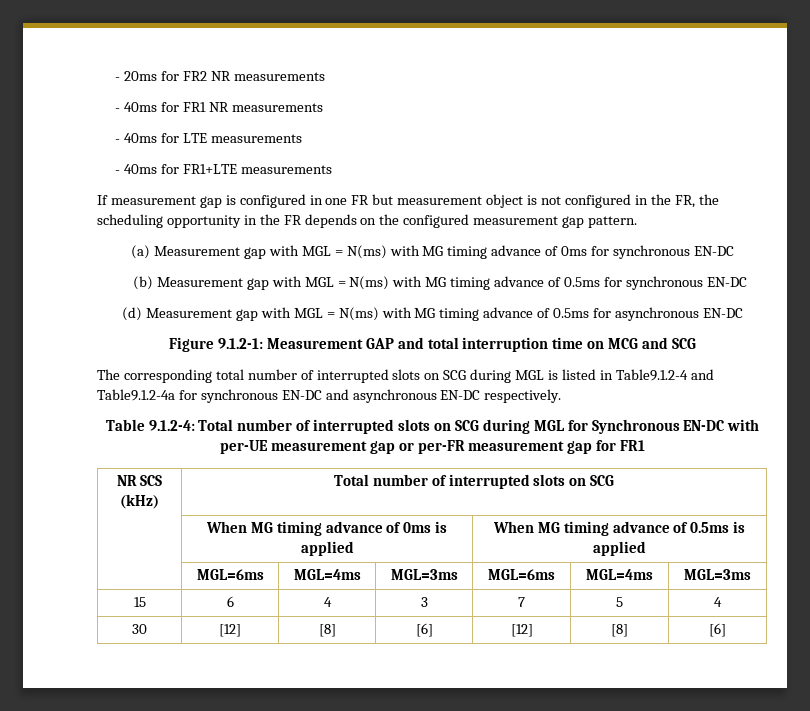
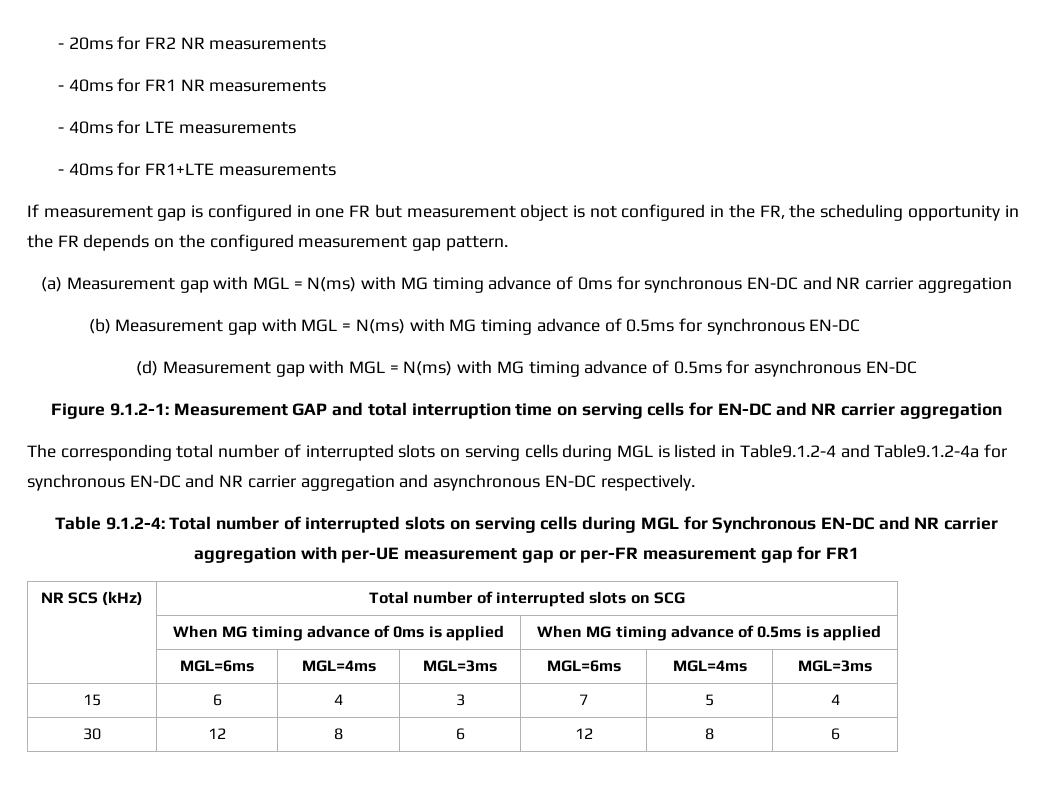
(734, 251) none -> [802,276,1012,293] and NR carrier aggregation
[608,337,697,349] MCG and SCG -> [581,402,1002,419] serving cells for EN-DC and NR carrier aggregation
[443,370,467,380] SCG -> [464,444,558,461] serving cells
(349, 394) none -> [219,474,429,491] NR carrier aggregation and
[454,420,479,431] SCG -> [474,516,578,533] serving cells
(725, 425) none -> [878,516,999,530] [193,547,296,563] and NR carrier aggregation
[219,624,241,637] [318,624,336,637] [415,623,433,637] [510,624,533,637] [611,624,628,637] [709,623,726,637] [12] | [8] | [6] | [12] | [8] | [6] -> [208,728,226,739] [334,728,343,740] [455,728,465,740] [574,728,593,739] [705,728,714,740] [830,728,840,740] 12 | 8 | 6 | 12 | 8 | 6

